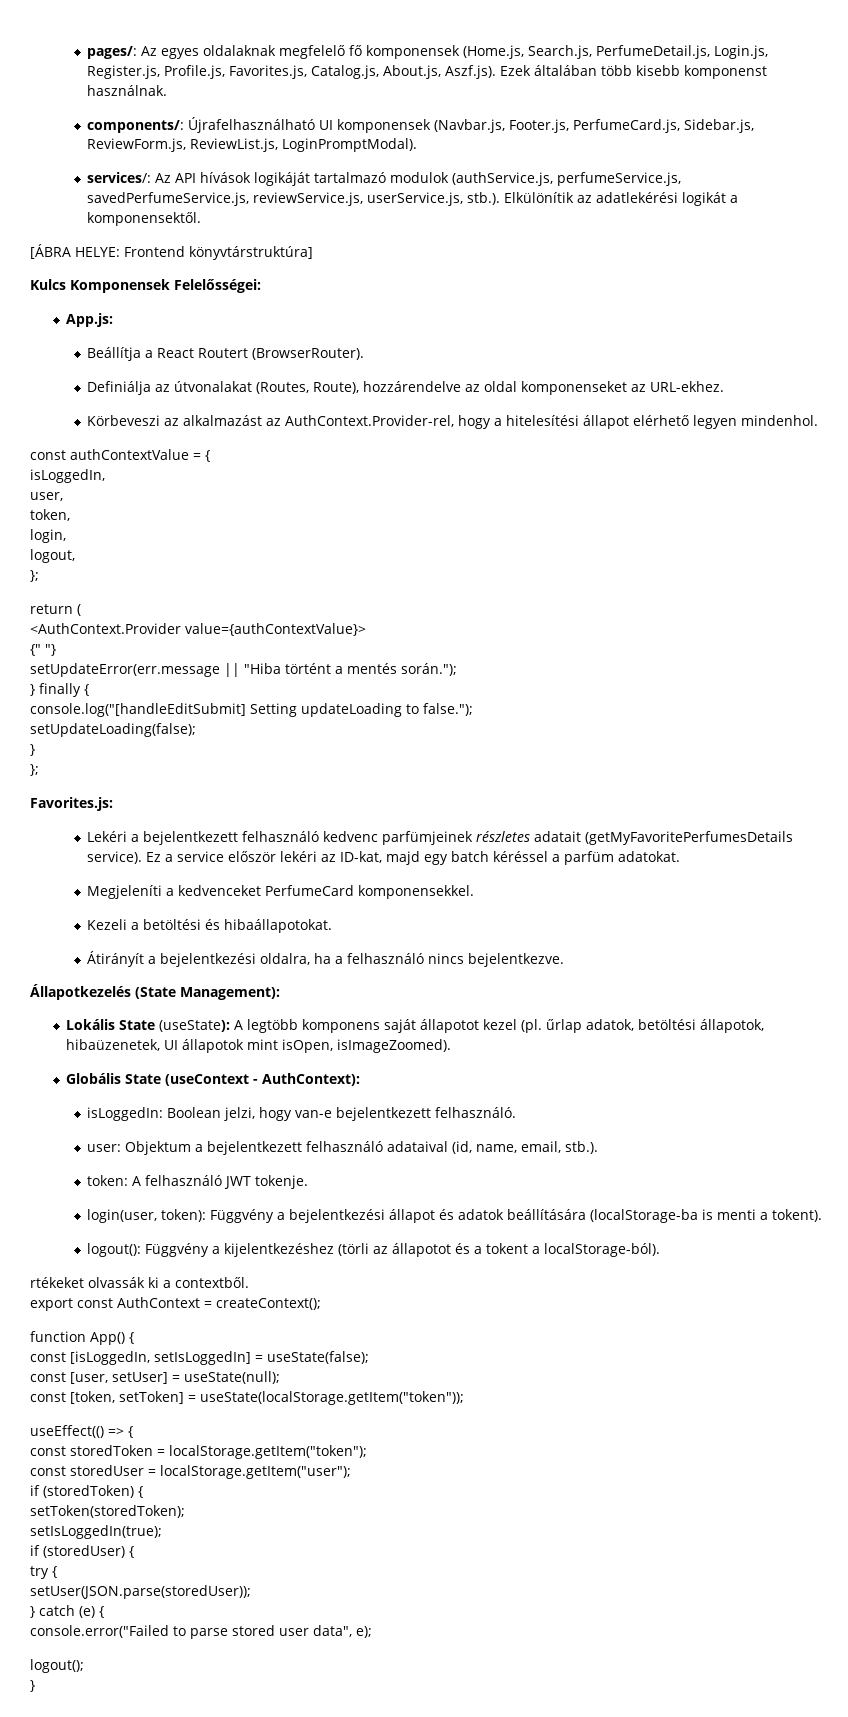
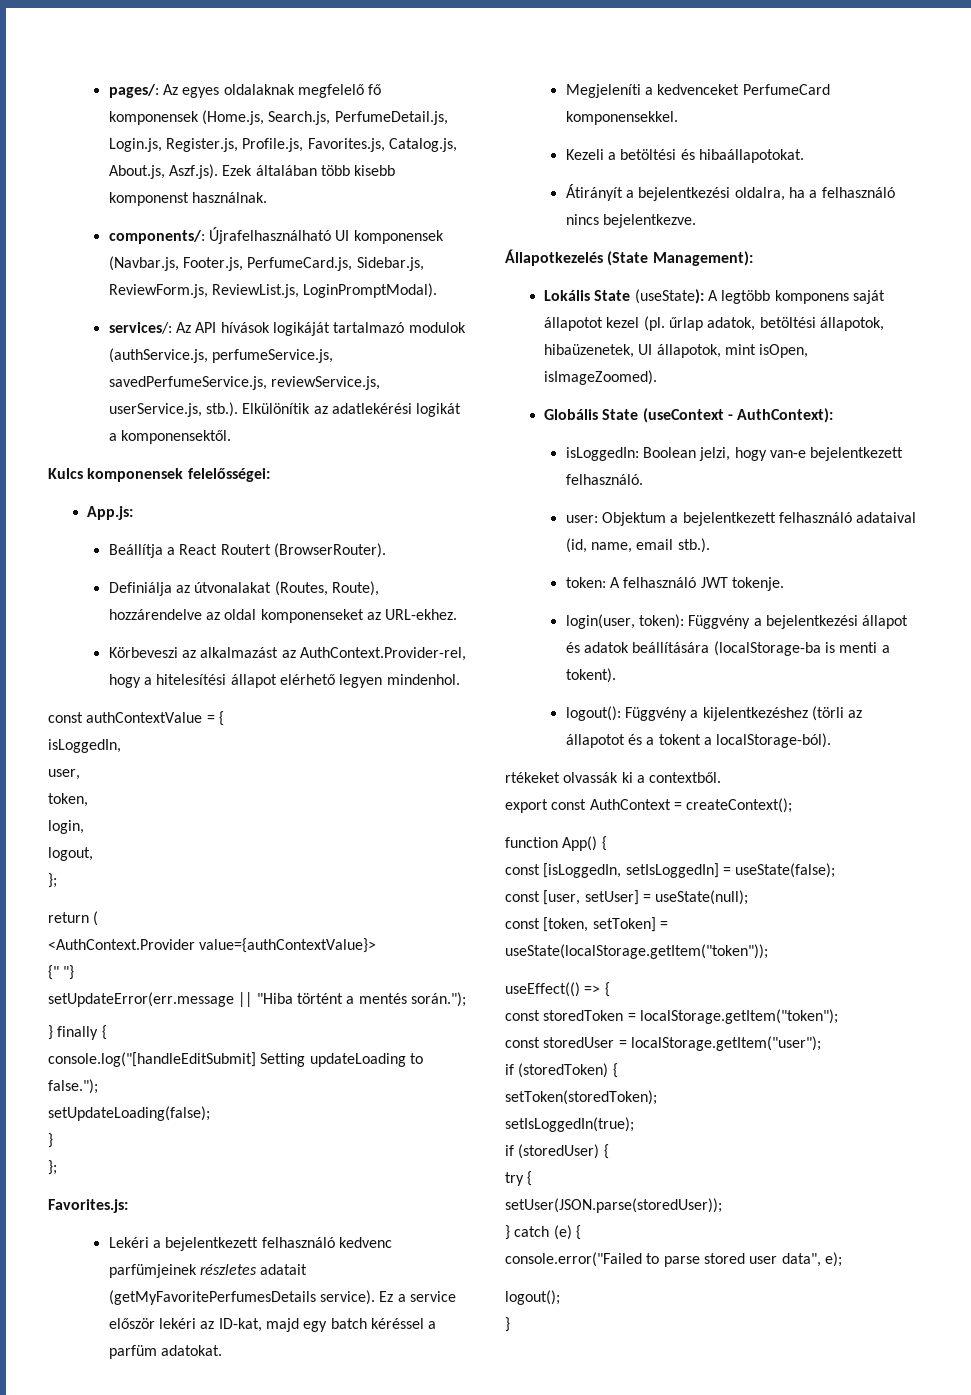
[30,244,313,260] // [ÁBRA HELYE: Frontend könyvtárstruktúra] -> (231, 437) none
[70,279,261,293] Komponensek Felelősségei: -> [87,468,270,482] komponensek felelősségei:
[182,1039,245,1053] állapotok -> [656,344,721,358] állapotok,
[521,1141,562,1153] email, -> [636,539,674,550] email

